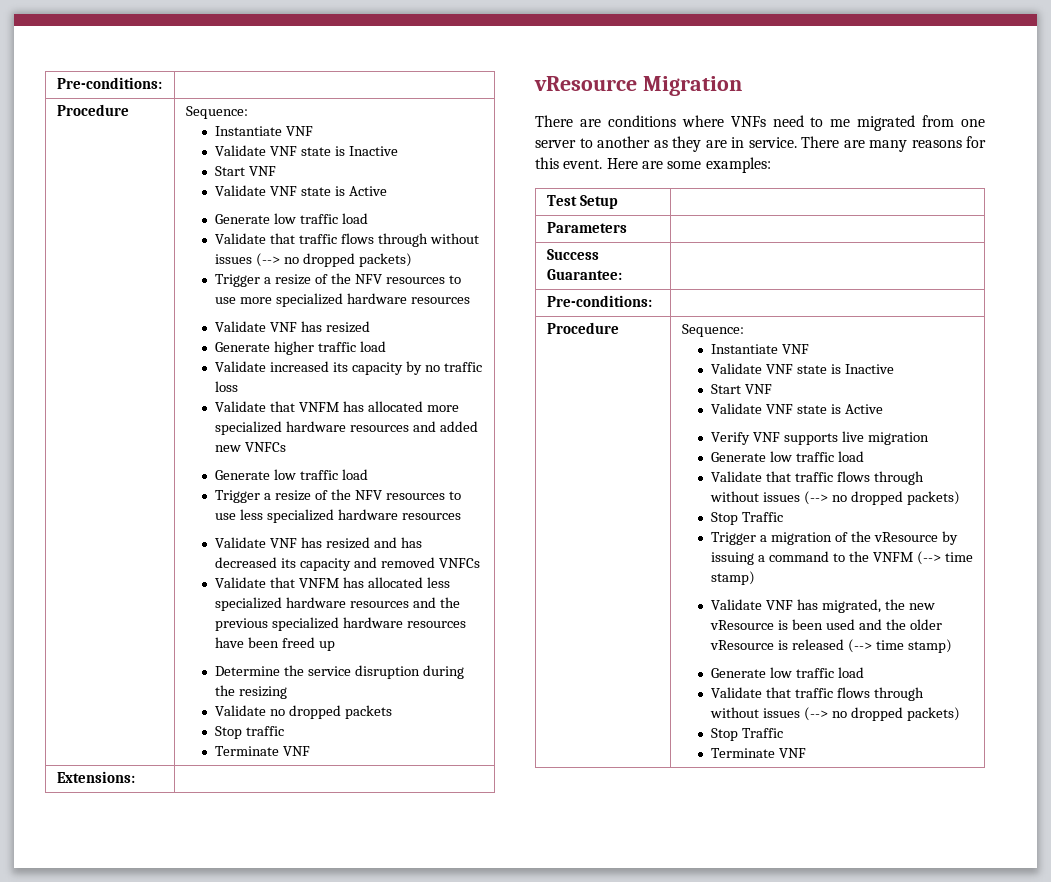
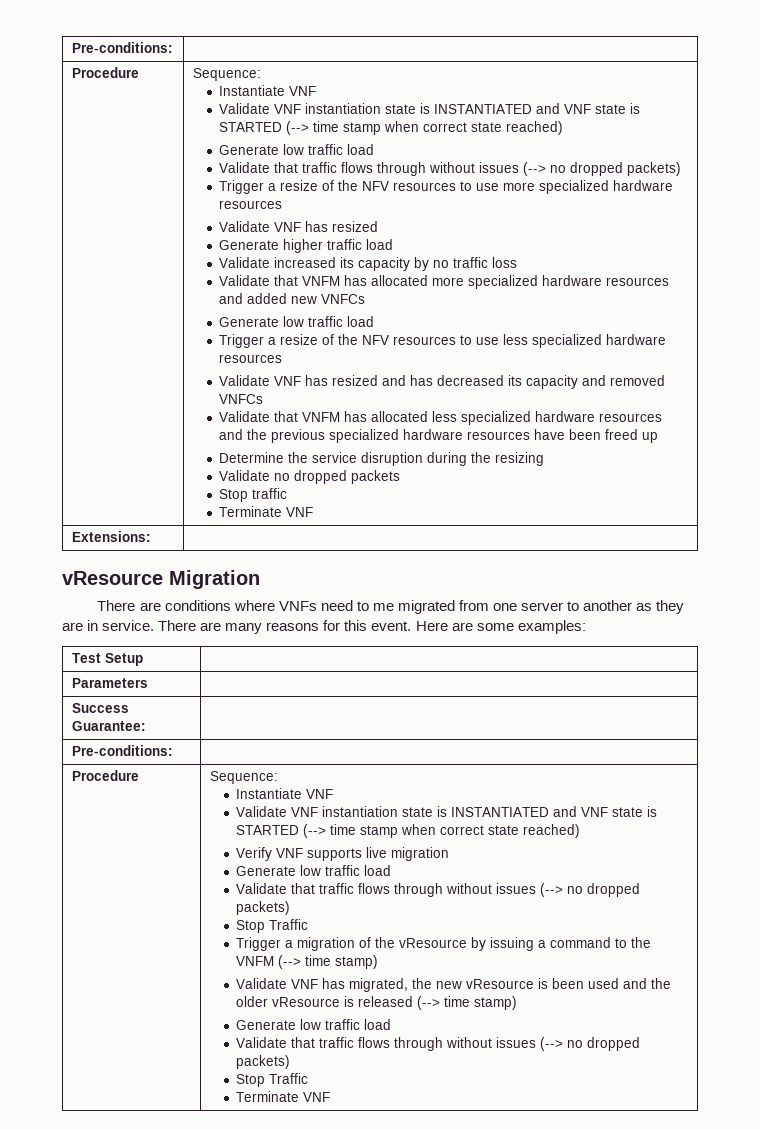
[56,77,162,89] [56,104,129,116] [185,106,248,119] [215,126,314,136] [215,145,398,156] [215,166,277,176] [215,185,387,196] Pre-conditions: | // Procedure | Sequence: // Instantiate VNF // Validate VNF state is Inactive // Start VNF // Validate VNF state is Active -> [71,42,173,53] [71,67,139,78] [192,68,261,81] [219,85,317,96] [219,103,641,114] [219,121,564,135] Pre-conditions: | // Procedure | Sequence: // Instantiate VNF // Validate VNF instantiation state is INSTANTIATED and VNF state is STARTED (--> time stamp when correct state reached)
[796,364,894,374] [711,384,773,394] [711,403,883,414] state is Inactive // Start VNF // Validate VNF state is Active -> [322,806,658,817] [236,824,581,838] instantiation state is INSTANTIATED and VNF state is STARTED (--> time stamp when correct state reached)

